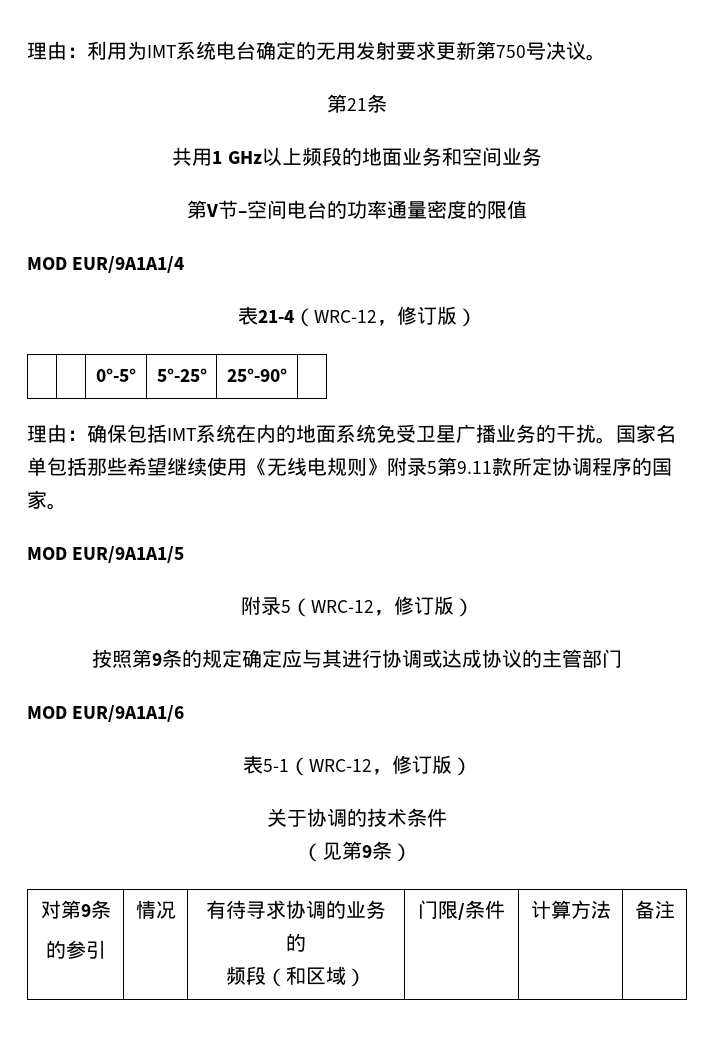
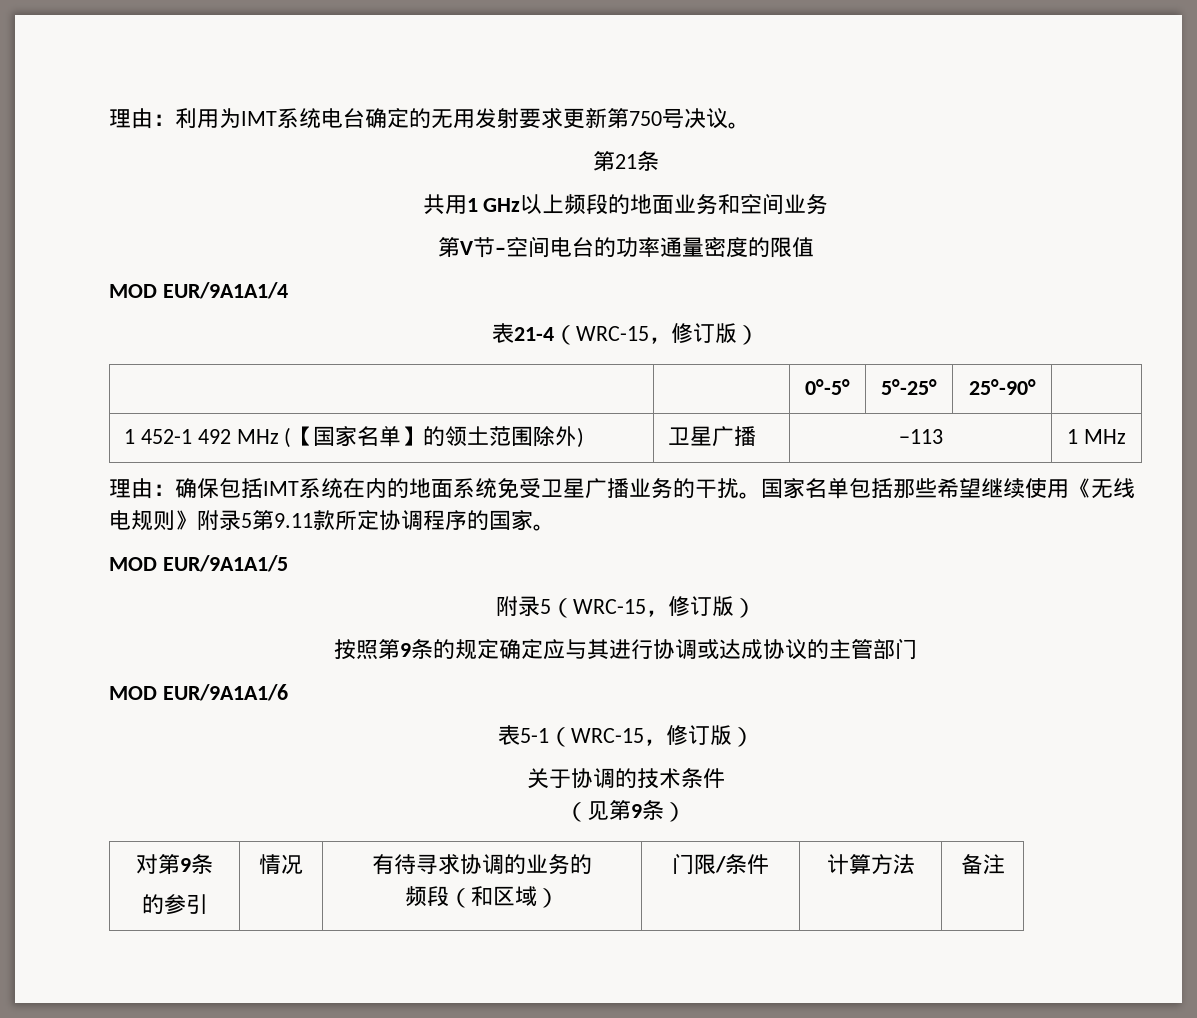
[313,310,377,323] WRC-12 -> [576,326,649,341] WRC-15
(287, 375) none -> [124,426,585,448] [668,426,757,447] [898,429,943,444] [1067,429,1126,444] // 1 452-1 492 MHz (【国家名单】的领土范围除外) | 卫星广播 | −113 | 1 MHz
[310,600,374,613] WRC-12 -> [572,599,646,614] WRC-15
[308,759,372,772] WRC-12 -> [570,728,644,743] WRC-15

